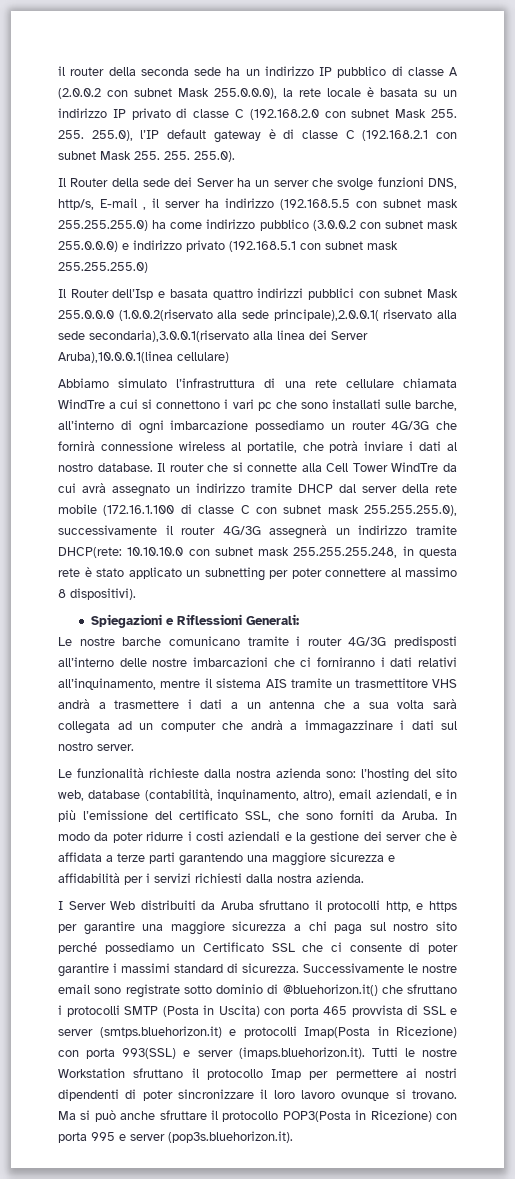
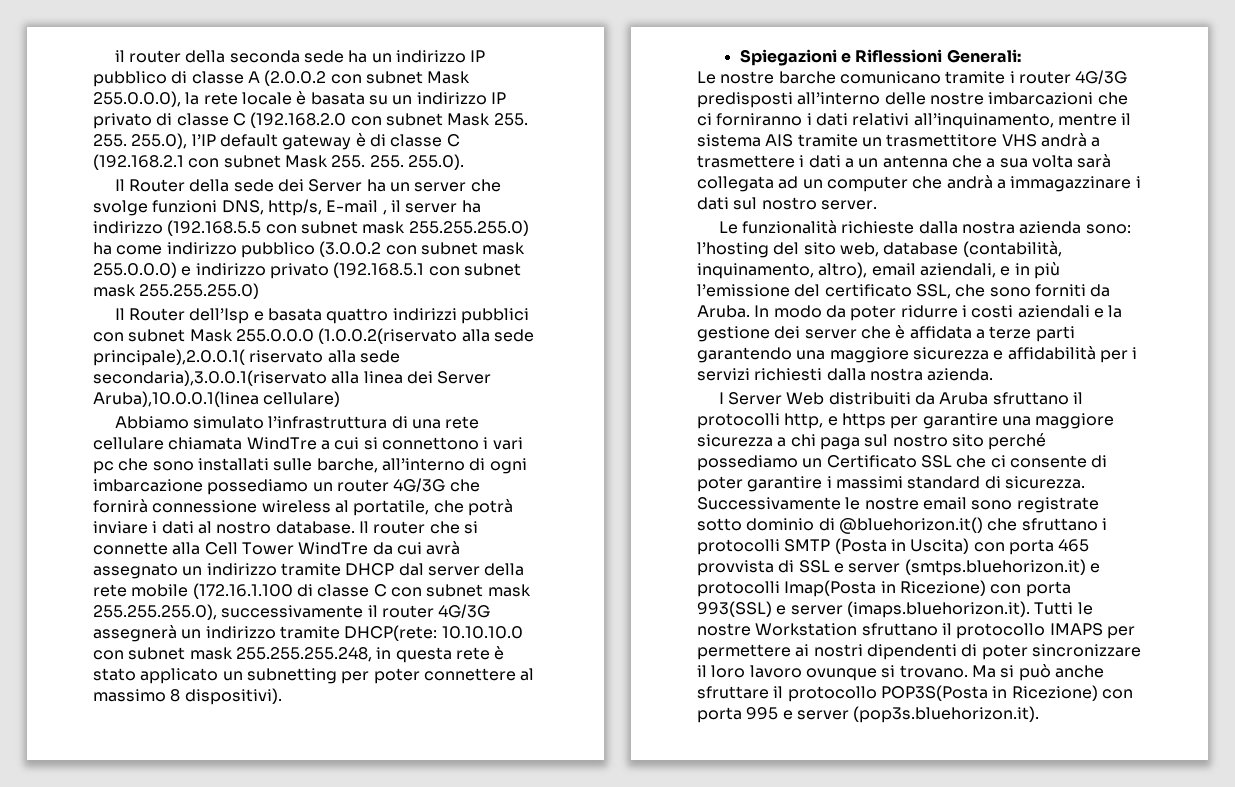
[271,1069,301,1080] Imap -> [1049,623,1103,636] IMAPS
[282,1111,351,1122] POP3(Posta -> [880,685,988,701] POP3S(Posta

